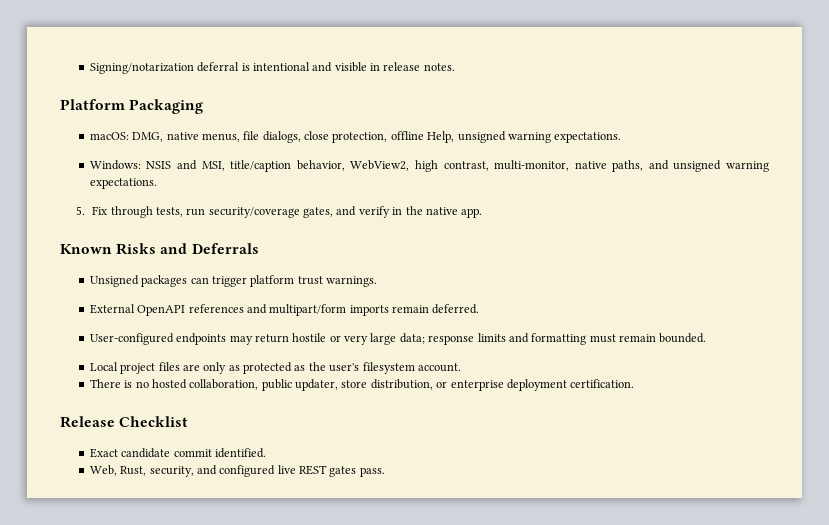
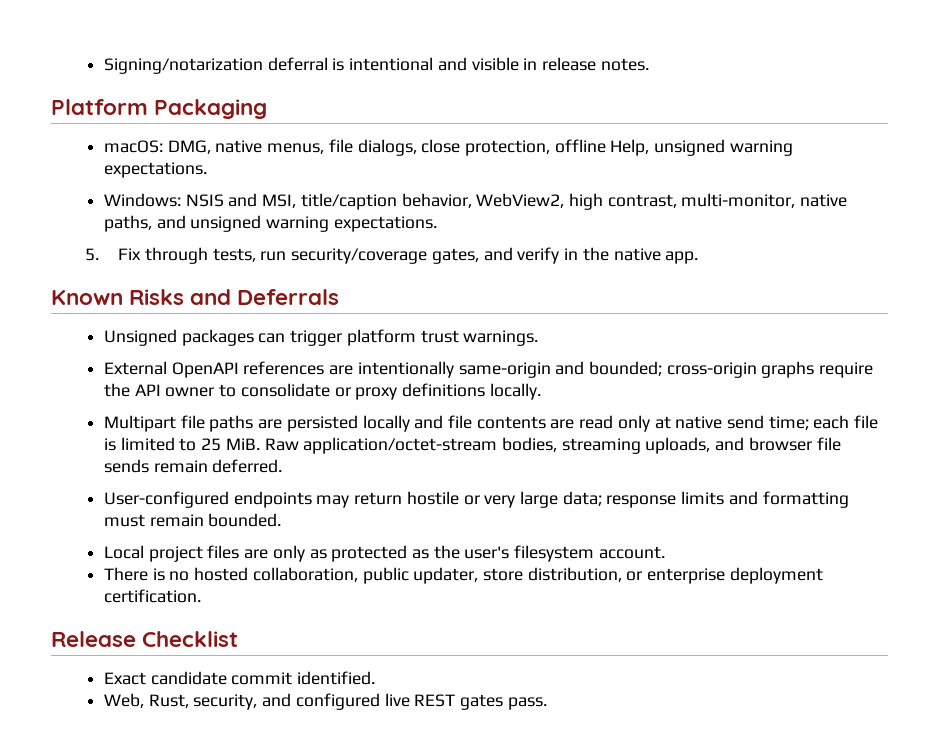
[246,304,389,316] and multipart/form imports -> [329,361,874,378] [103,383,541,400] [103,415,879,432] [103,437,841,454] [103,459,149,473] are intentionally same-origin and bounded; cross-origin graphs require the API owner to consolidate or proxy definitions locally. // Multipart file paths are persisted locally and file contents are read only at native send time; each file is limited to 25 MiB. Raw application/octet-stream bodies, streaming uploads, and browser file sends

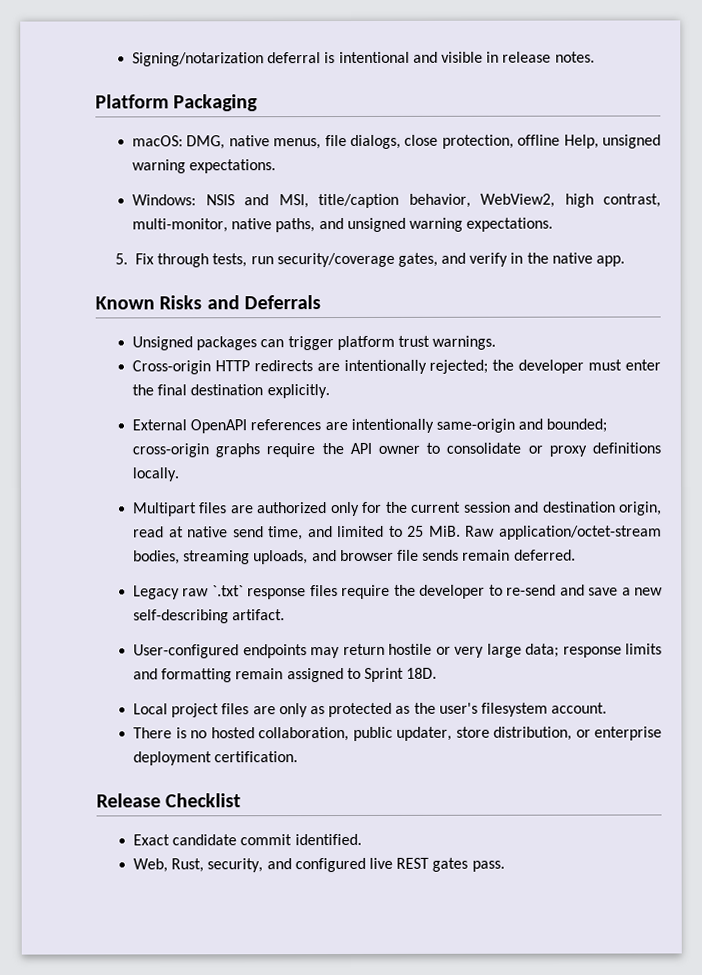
(539, 338) none -> [132,359,662,375] [132,384,330,399] // Cross-origin HTTP redirects are intentionally rejected; the developer must enter the final destination explicitly.
[180,415,879,432] [103,438,116,451] file paths are persisted locally and file contents are read only at native send time; each file is -> [199,501,662,517] [133,526,333,541] files are authorized only for the current session and destination origin, read at native send time, and
(283, 466) none -> [133,584,664,600] [133,609,286,624] // Legacy raw `.txt` response files require the developer to re-send and save a new self-describing artifact.
[103,513,282,527] must remain bounded. -> [235,667,438,683] remain assigned to Sprint 18D.

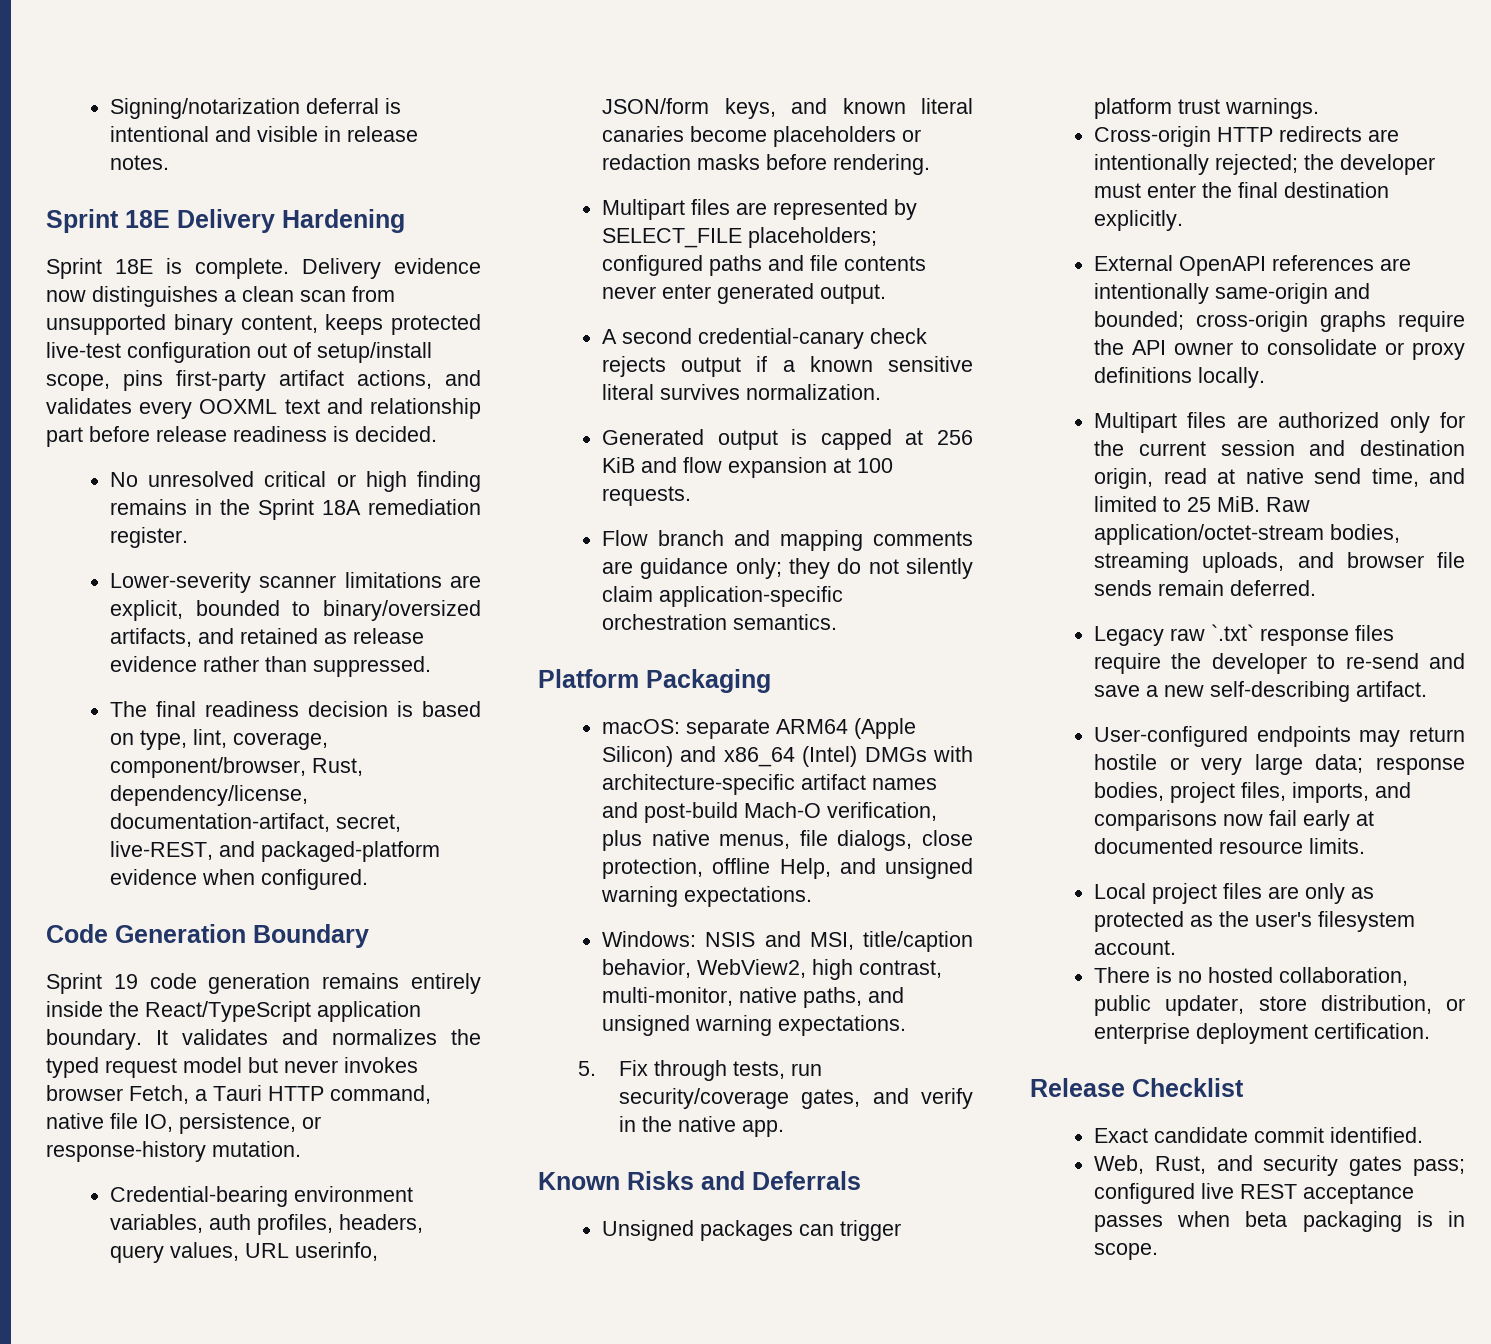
[95,94,259,112] [132,135,226,150] Platform Packaging // macOS: DMG, -> [46,209,405,233] [46,258,481,279] [46,286,395,307] [46,314,481,335] [46,342,432,363] [46,370,481,391] [46,398,481,419] [46,426,437,447] [110,471,482,492] [110,499,481,520] [110,527,189,548] [110,572,481,593] [110,600,481,621] [110,628,425,647] [110,656,432,677] [110,701,481,717] [110,729,329,750] [110,757,364,778] [110,785,309,806] [110,813,402,832] [110,841,441,862] [110,869,369,890] [46,924,369,948] [46,973,481,994] [46,1001,421,1022] [46,1029,481,1050] [46,1057,418,1078] [46,1085,431,1104] [46,1113,321,1134] [46,1141,301,1162] [110,1186,414,1207] [110,1214,424,1235] [110,1242,379,1263] [602,98,973,119] [602,126,922,147] [602,154,931,175] [602,199,918,220] [602,227,878,248] [602,255,927,276] [602,283,887,304] [602,328,928,349] [602,356,973,377] [602,384,882,400] [602,429,973,450] [602,457,894,478] [602,486,692,506] [602,530,973,551] [602,558,973,579] [602,586,844,607] [602,614,838,630] [538,669,771,693] [602,718,917,739] [602,746,973,767] [602,774,938,795] [602,802,938,823] [602,830,643,851] Sprint 18E Delivery Hardening // Sprint 18E is complete. Delivery evidence now distinguishes a clean scan from unsupported binary content, keeps protected live-test configuration out of setup/install scope, pins first-party artifact actions, and validates every OOXML text and relationship part before release readiness is decided. // No unresolved critical or high finding remains in the Sprint 18A remediation register. // Lower-severity scanner limitations are explicit, bounded to binary/oversized artifacts, and retained as release evidence rather than suppressed. // The final readiness decision is based on type, lint, coverage, component/browser, Rust, dependency/license, documentation-artifact, secret, live-REST, and packaged-platform evidence when configured. // Code Generation Boundary // Sprint 19 code generation remains entirely inside the React/TypeScript application boundary. It validates and normalizes the typed request model but never invokes browser Fetch, a Tauri HTTP command, native file IO, persistence, or response-history mutation. // Credential-bearing environment variables, auth profiles, headers, query values, URL userinfo, JSON/form keys, and known literal canaries become placeholders or redaction masks before rendering. // Multipart files are represented by SELECT_FILE placeholders; configured paths and file contents never enter generated output. // A second credential-canary check rejects output if a known sensitive literal survives normalization. // Generated output is capped at 256 KiB and flow expansion at 100 requests. // Flow branch and mapping comments are guidance only; they do not silently claim application-specific orchestration semantics. // Platform Packaging // macOS: separate ARM64 (Apple Silicon) and x86_64 (Intel) DMGs with architecture-specific artifact names and post-build Mach-O verification, plus
(599, 141) none -> [839,858,876,874] and
[625,643,663,655] [133,667,438,683] limits and formatting remain assigned to Sprint 18D. -> [1094,782,1412,803] [1094,810,1375,831] [1094,838,1366,854] bodies, project files, imports, and comparisons now fail early at documented resource limits.
[207,857,505,873] security, and configured live REST gates pass. -> [1216,1155,1465,1176] [1094,1183,1415,1204] [1094,1211,1465,1232] [1094,1243,1159,1260] and security gates pass; configured live REST acceptance passes when beta packaging is in scope.

